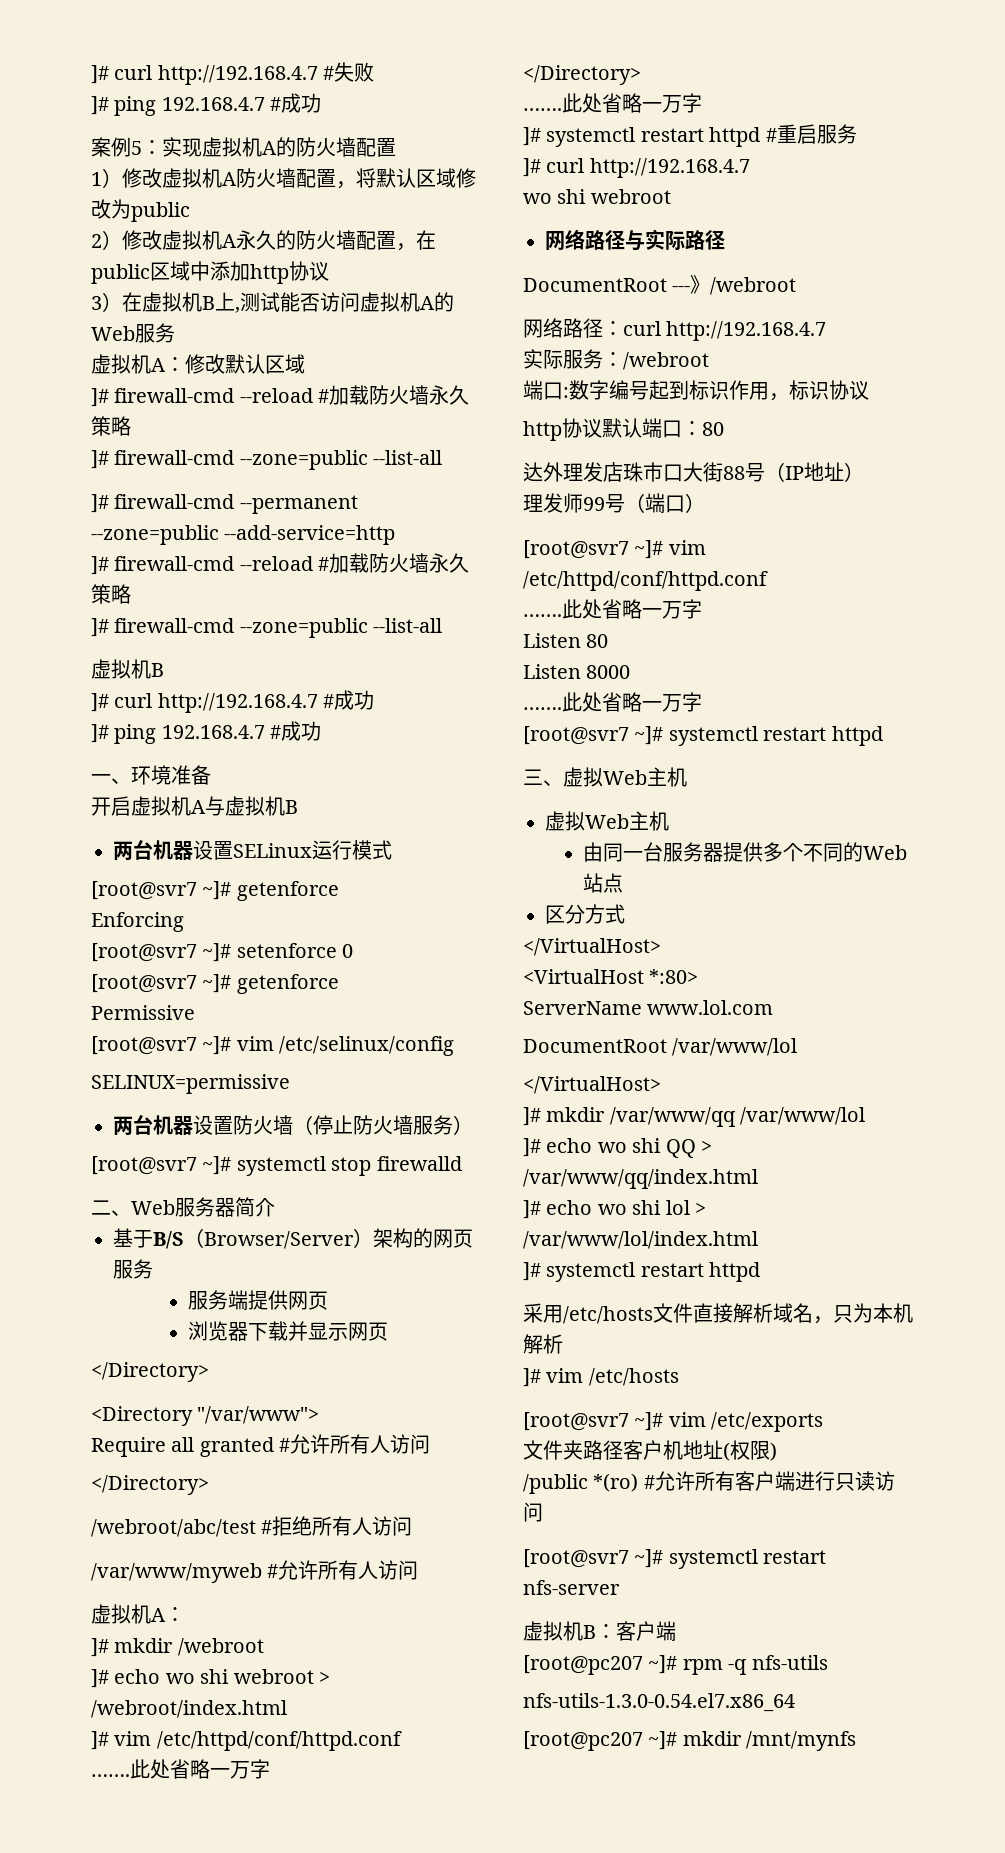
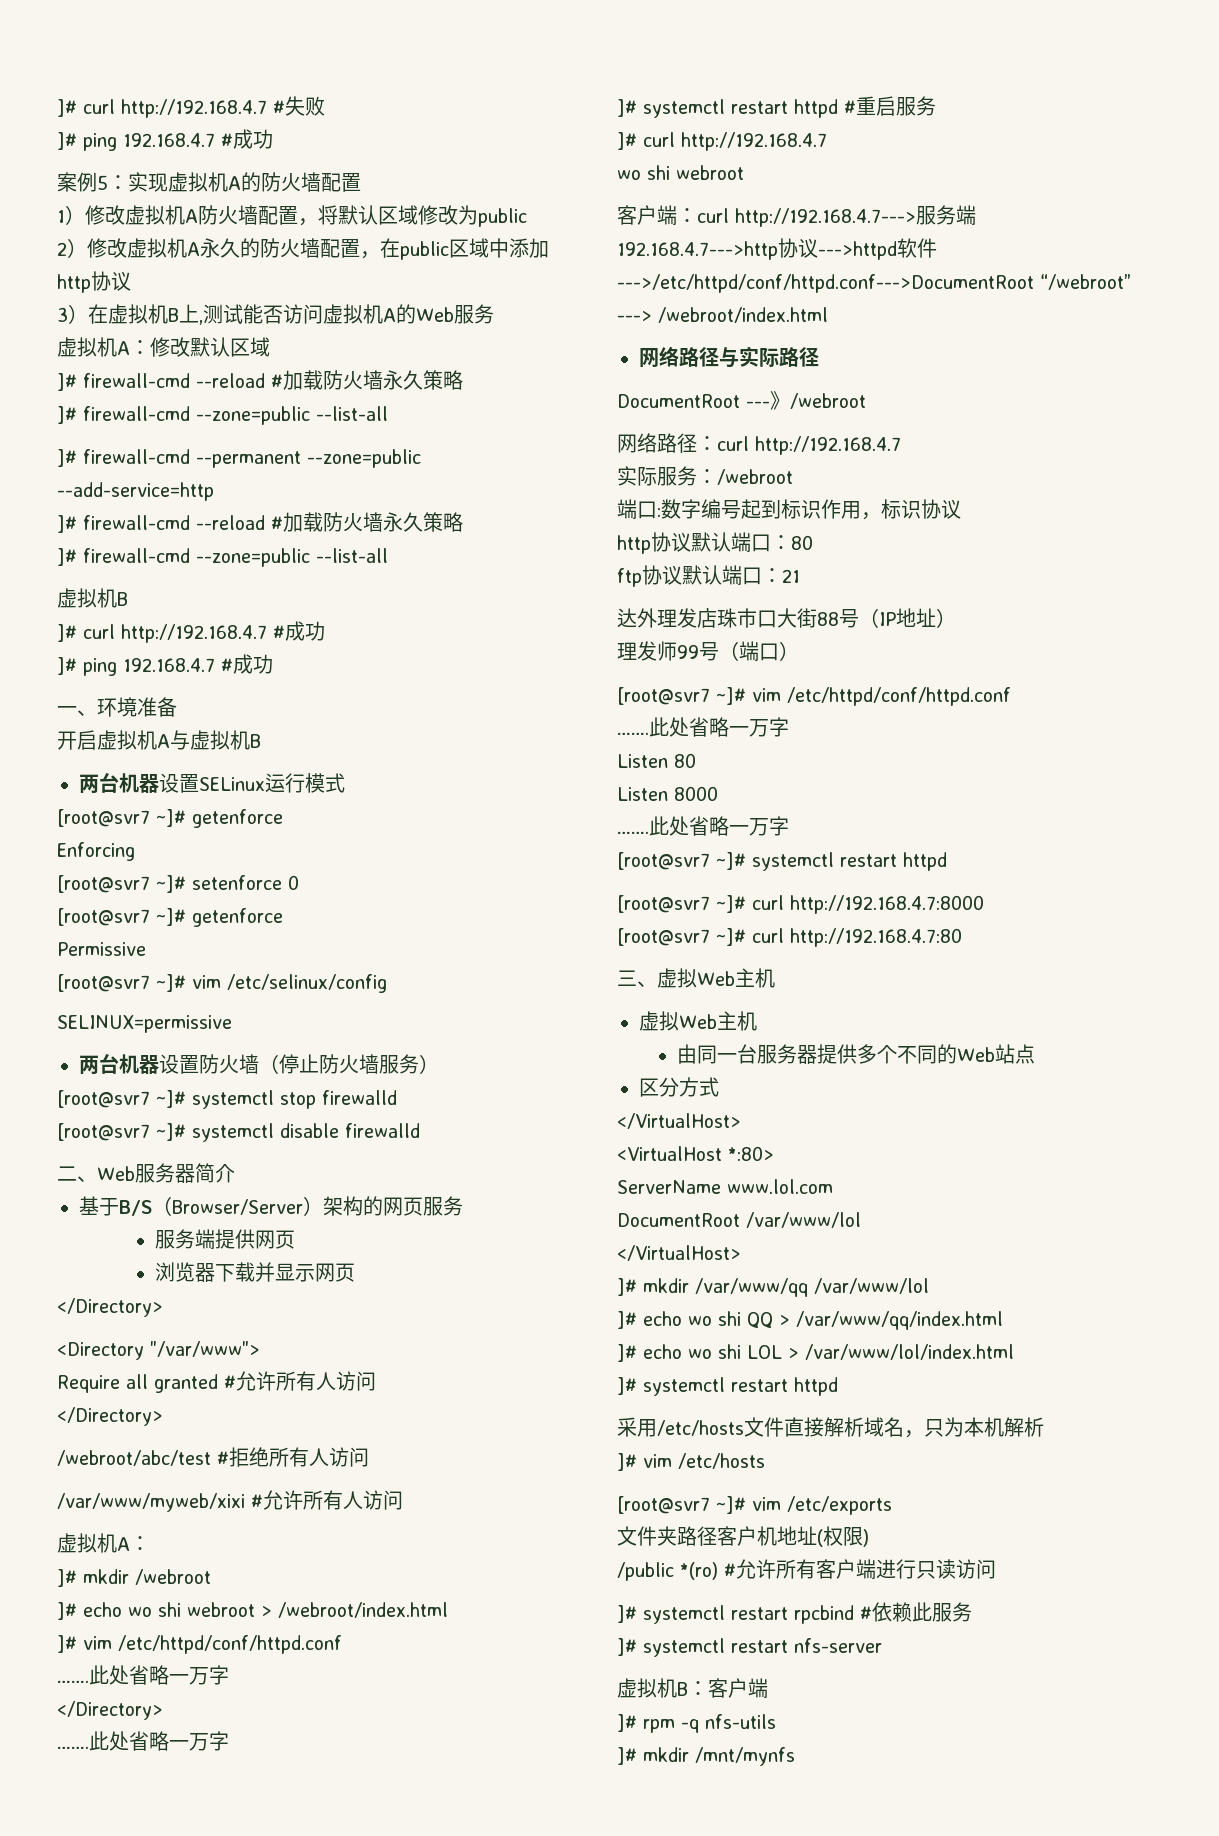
(462, 1163) none -> [57,1123,420,1142] // [root@svr7 ~]# systemctl disable firewalld
[91,1563,262,1583] /var/www/myweb -> [57,1493,245,1512] /var/www/myweb/xixi
(671, 196) none -> [617,205,976,227] [617,238,937,260] [617,274,1131,293] [617,307,828,323] // 客户端：curl http://192.168.4.7--->服务端192.168.4.7--->http协议--->httpd软件--->/etc/httpd/conf/httpd.conf--->DocumentRoot “/webroot” ---> /webroot/index.html
(724, 429) none -> [617,565,800,587] // ftp协议默认端口：21
(883, 736) none -> [617,895,984,914] [617,928,962,947] // [root@svr7 ~]# curl http://192.168.4.7:8000 // [root@svr7 ~]# curl http://192.168.4.7:80
[665,1200,690,1215] lol -> [747,1345,782,1359] LOL
[523,1549,664,1568] [root@svr7 ~]# -> [617,1602,972,1624] [617,1638,637,1656] ]# systemctl restart rpcbind #依赖此服务 // ]#
[523,1655,678,1675] [root@pc207 ~]# -> [617,1714,637,1732] ]#
[523,1693,795,1712] [523,1731,678,1751] nfs-utils-1.3.0-0.54.el7.x86_64 // [root@pc207 ~]# -> [617,1747,637,1765] ]#

